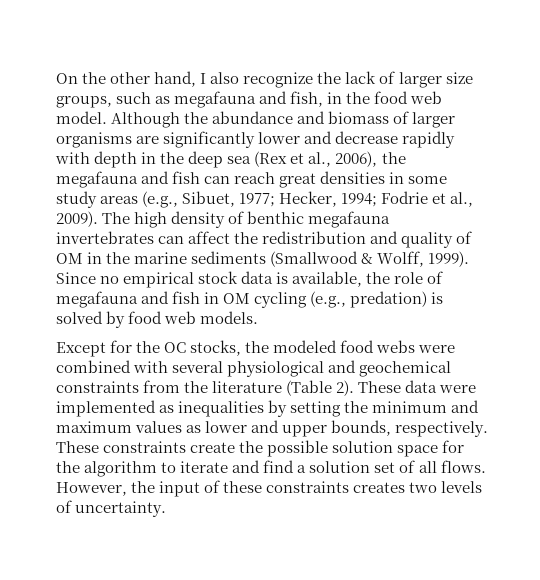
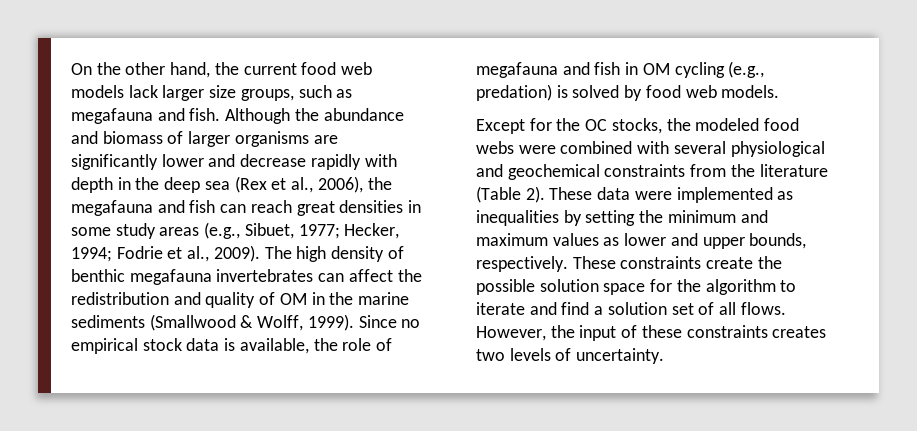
[200,71,396,88] I also recognize the lack of -> [214,62,373,75] [71,85,158,98] the current food web models lack
[290,91,443,107] [56,111,107,124] fish, in the food web model. -> [189,108,221,121] fish.

